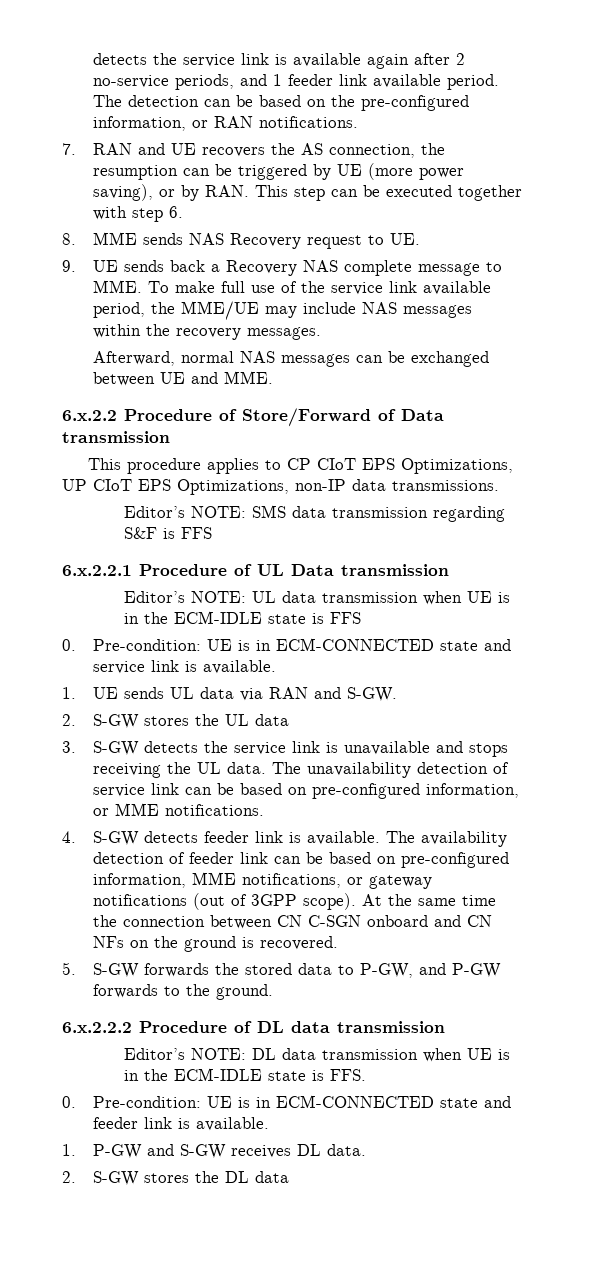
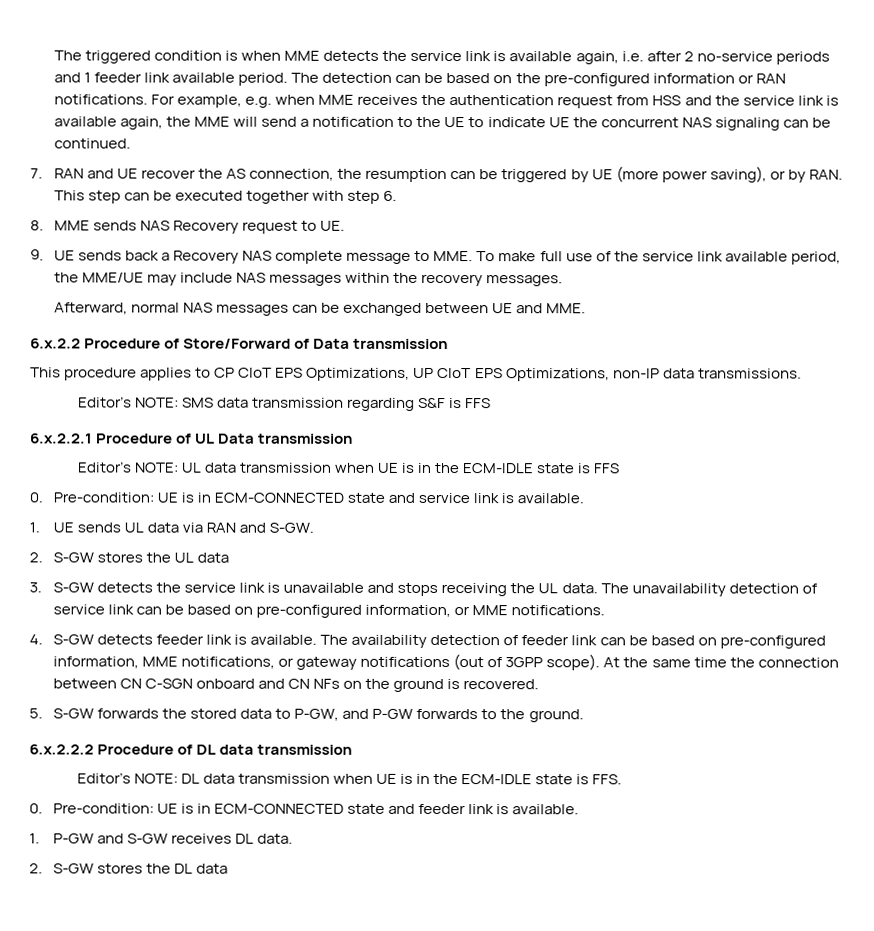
(92, 59) none -> [53,50,321,64] The triggered condition is when MME
[366,54,409,69] again -> [575,51,644,65] again, i.e.
[174,74,234,90] periods, -> [775,51,830,65] periods
[92,116,186,131] information, -> [652,73,735,84] information
(358, 122) none -> [150,94,839,109] [53,116,831,131] [53,138,131,149] For example, e.g. when MME receives the authentication request from HSS and the service link is available again, the MME will send a notification to the UE to indicate UE the concurrent NAS signaling can be continued.
[201,147,265,157] recovers -> [141,169,197,179] recover

